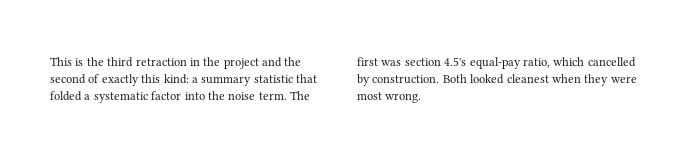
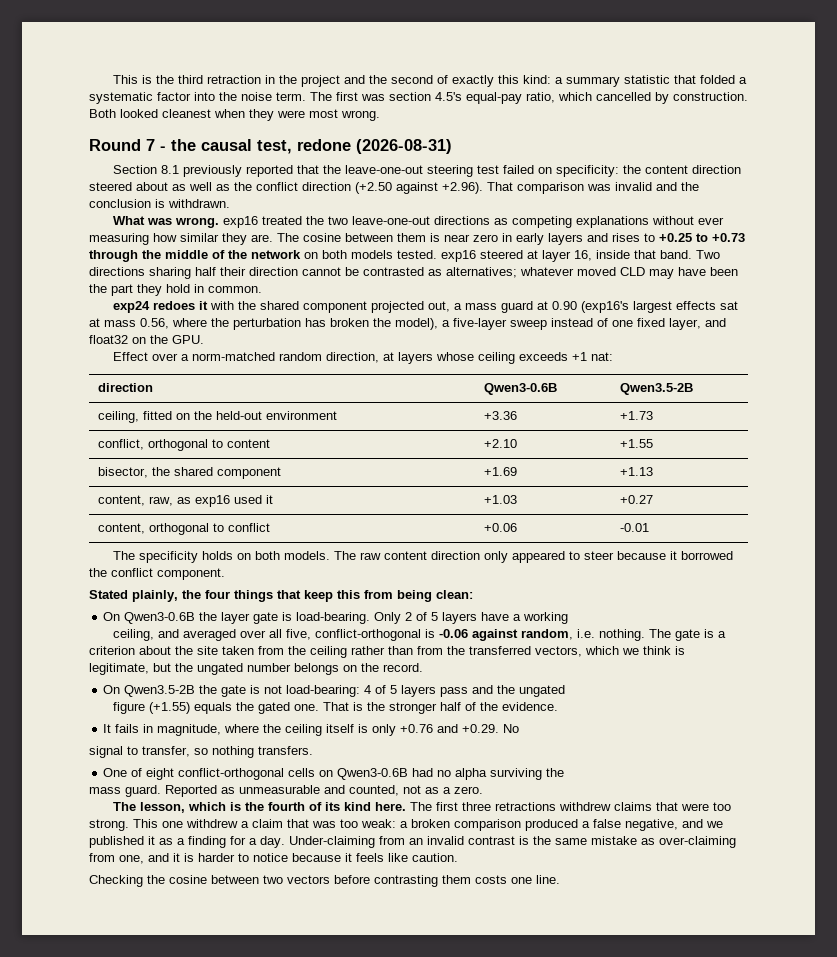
(422, 98) none -> [89,139,452,154] [113,165,742,177] [89,182,699,194] [89,199,230,208] [113,216,725,228] [89,233,745,245] [89,250,720,262] [89,267,738,279] [89,284,262,296] [113,301,739,313] [89,318,726,330] [89,335,204,344] [113,352,614,364] [97,383,153,392] [483,383,557,395] [619,383,693,395] [97,411,337,423] [483,411,517,420] [619,411,653,420] [97,439,270,451] [483,439,517,448] [619,439,653,448] [97,467,281,479] [483,467,517,476] [619,467,653,476] [97,495,273,507] [483,495,517,504] [619,495,653,504] [97,523,270,535] [483,523,517,532] [619,523,649,532] [113,551,734,563] [89,568,225,580] [89,590,473,602] [103,612,569,624] [113,629,727,641] [89,646,685,658] [89,663,423,675] [103,685,566,697] [113,702,559,714] [103,724,520,736] [89,746,313,758] [103,768,565,780] [89,785,483,797] [113,802,732,813] [89,819,723,831] [89,836,736,848] [89,853,458,864] [89,875,560,887] // Round 7 - the causal test, redone (2026-08-31) // Section 8.1 previously reported that the leave-one-out steering test failed on specificity: the content direction steered about as well as the conflict direction (+2.50 against +2.96). That comparison was invalid and the conclusion is withdrawn. // What was wrong. exp16 treated the two leave-one-out directions as competing explanations without ever measuring how similar they are. The cosine between them is near zero in early layers and rises to +0.25 to +0.73 through the middle of the network on both models tested. exp16 steered at layer 16, inside that band. Two directions sharing half their direction cannot be contrasted as alternatives; whatever moved CLD may have been the part they hold in common. // exp24 redoes it with the shared component projected out, a mass guard at 0.90 (exp16's largest effects sat at mass 0.56, where the perturbation has broken the model), a five-layer sweep instead of one fixed layer, and float32 on the GPU. // Effect over a norm-matched random direction, at layers whose ceiling exceeds +1 nat: // direction | Qwen3-0.6B | Qwen3.5-2B // ceiling, fitted on the held-out environment | +3.36 | +1.73 // conflict, orthogonal to content | +2.10 | +1.55 // bisector, the shared component | +1.69 | +1.13 // content, raw, as exp16 used it | +1.03 | +0.27 // content, orthogonal to conflict | +0.06 | -0.01 // The specificity holds on both models. The raw content direction only appeared to steer because it borrowed the conflict component. // Stated plainly, the four things that keep this from being clean: // On Qwen3-0.6B the layer gate is load-bearing. Only 2 of 5 layers have a working // ceiling, and averaged over all five, conflict-orthogonal is -0.06 against random, i.e. nothing. The gate is a criterion about the site taken from the ceiling rather than from the transferred vectors, which we think is legitimate, but the ungated number belongs on the record. // On Qwen3.5-2B the gate is not load-bearing: 4 of 5 layers pass and the ungated // figure (+1.55) equals the gated one. That is the stronger half of the evidence. // It fails in magnitude, where the ceiling itself is only +0.76 and +0.29. No // signal to transfer, so nothing transfers. // One of eight conflict-orthogonal cells on Qwen3-0.6B had no alpha surviving the // mass guard. Reported as unmeasurable and counted, not as a zero. // The lesson, which is the fourth of its kind here. The first three retractions withdrew claims that were too strong. This one withdrew a claim that was too weak: a broken comparison produced a false negative, and we published it as a finding for a day. Under-claiming from an invalid contrast is the same mistake as over-claiming from one, and it is harder to notice because it feels like caution. // Checking the cosine between two vectors before contrasting them costs one line.

